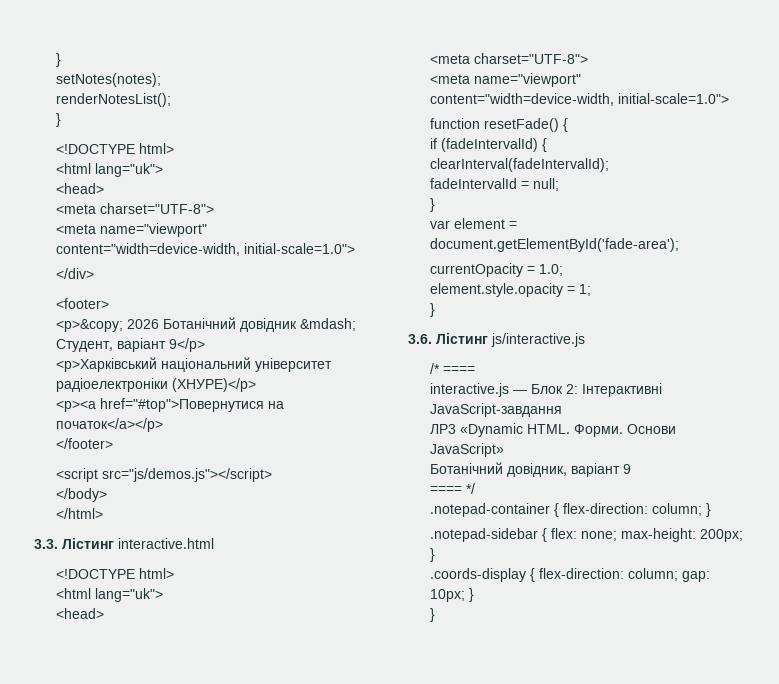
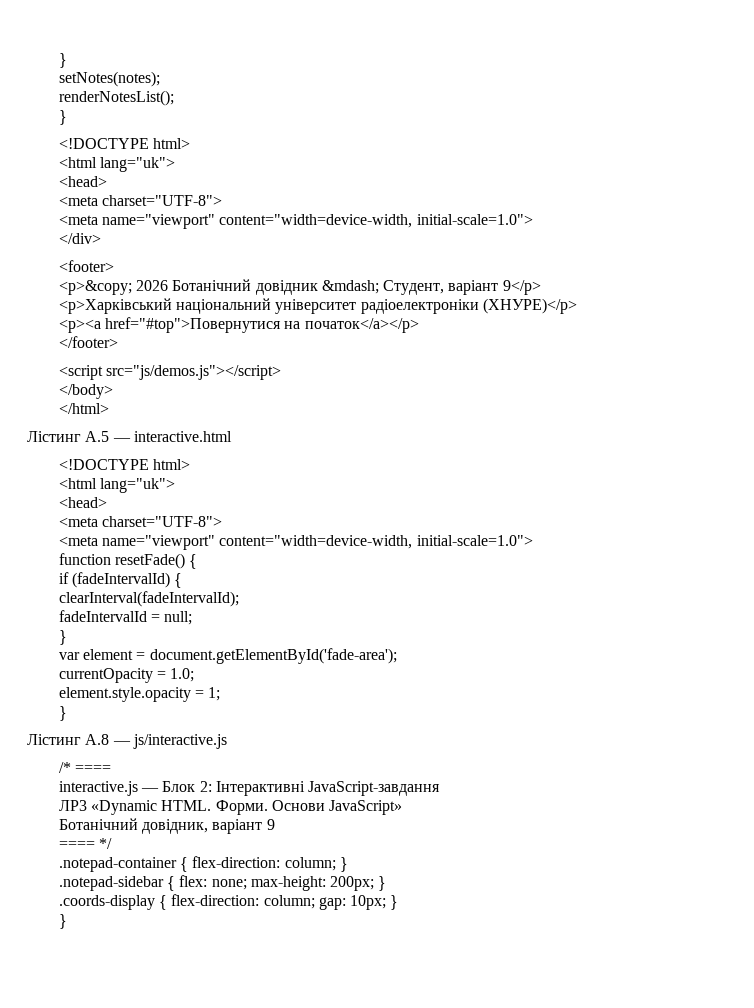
[34,538,114,549] 3.3. Лістинг -> [27,431,131,442] Лістинг А.5 —
[408,333,488,344] 3.6. Лістинг -> [27,734,131,745] Лістинг А.8 —

